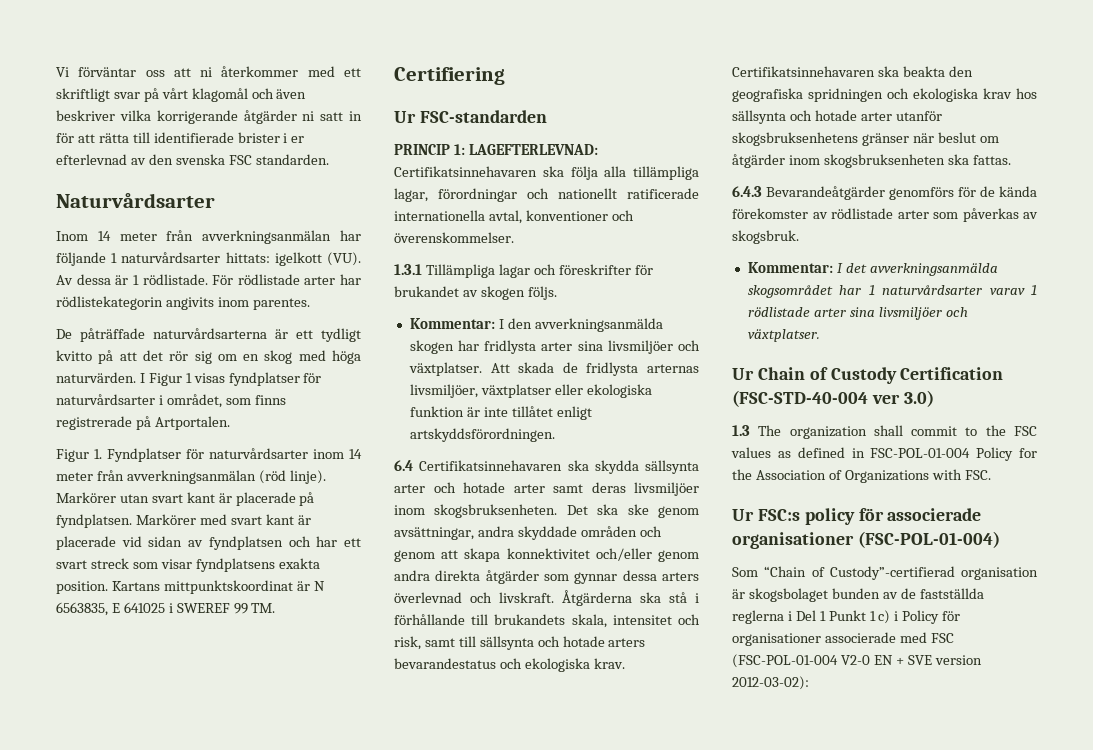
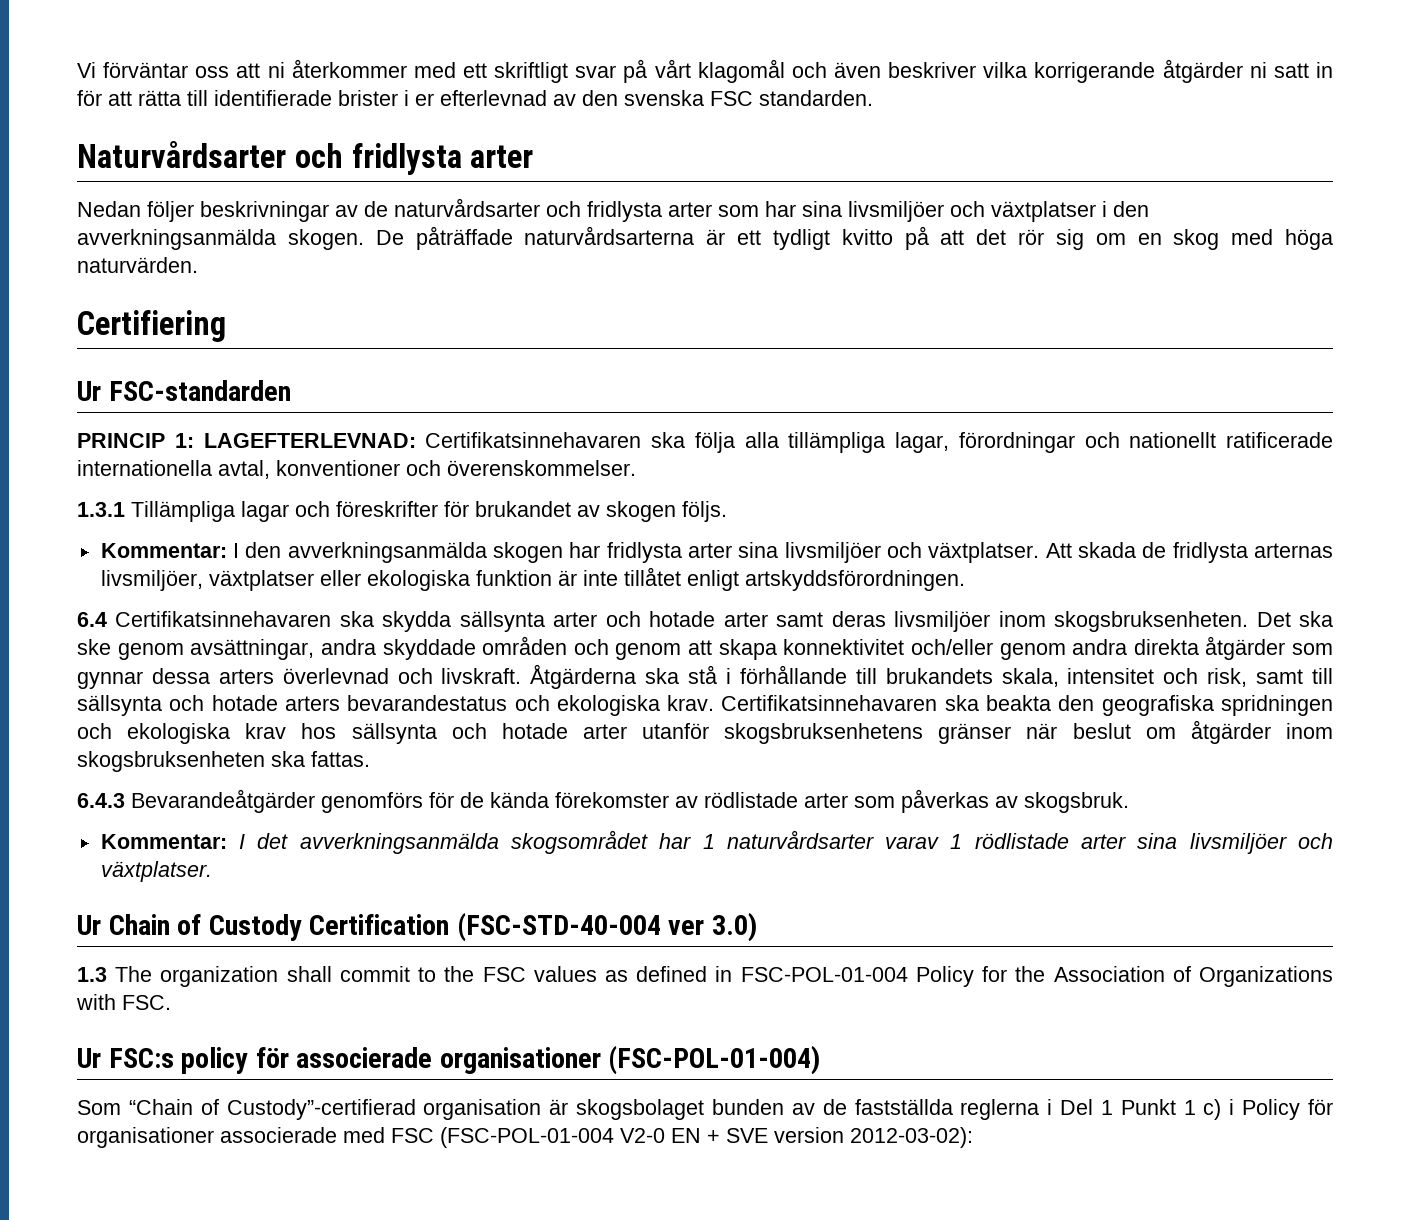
[56,230,362,244] [56,252,361,266] [56,274,361,285] [56,296,310,310] // Inom 14 meter från avverkningsanmälan har följande 1 naturvårdsarter hittats: igelkott (VU). Av dessa är 1 rödlistade. För rödlistade arter har rödlistekategorin angivits inom parentes. // -> [294,143,534,175] [77,198,1149,222] [77,229,364,250] och fridlysta arter // Nedan följer beskrivningar av de naturvårdsarter och fridlysta arter som har sina livsmiljöer och växtplatser i den avverkningsanmälda skogen.
[139,372,322,386] [56,394,286,408] [56,416,230,430] [56,448,362,462] [56,470,326,484] [56,492,315,506] [56,514,311,528] [56,536,362,550] [56,558,320,572] [56,580,325,594] [56,602,276,616] I Figur 1 visas fyndplatser för naturvårdsarter i området, som finns registrerade på Artportalen. // Figur 1. Fyndplatser för naturvårdsarter inom 14 meter från avverkningsanmälan (röd linje). Markörer utan svart kant är placerade på fyndplatsen. Markörer med svart kant är placerade vid sidan av fyndplatsen och har ett svart streck som visar fyndplatsens exakta position. Kartans mittpunktskoordinat är N 6563835, E 641025 i SWEREF 99 TM. -> (198, 265) none

